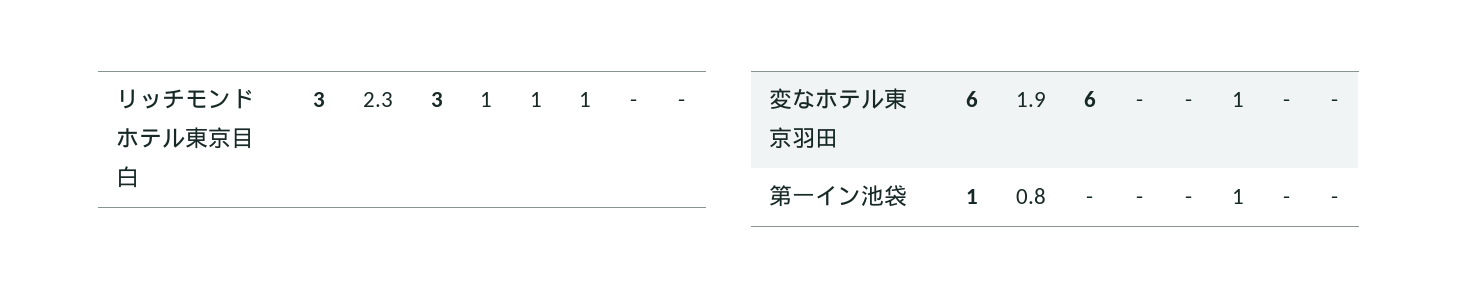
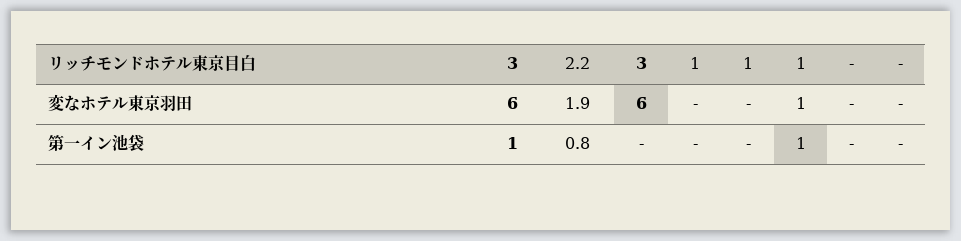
[362,92,393,107] 2.3 -> [564,57,590,69] 2.2

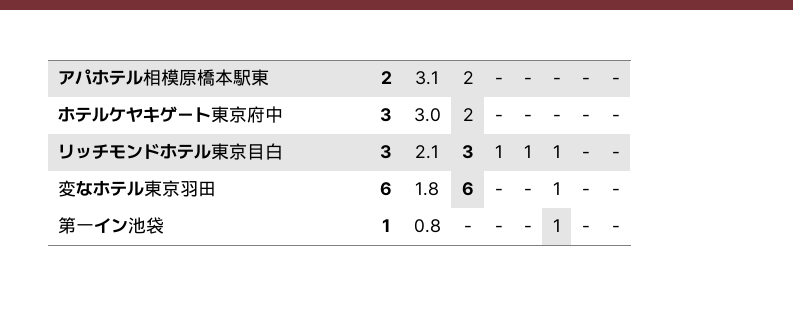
(48, 63) none -> [58,69,270,86] [380,71,392,84] [415,71,439,85] [462,71,474,84] [495,77,503,84] [524,77,532,84] [553,77,561,84] [582,77,590,84] [611,77,620,84] [58,106,284,123] [380,108,392,122] [413,108,441,122] [462,108,474,121] [495,114,503,121] [524,114,532,121] [553,114,561,121] [582,114,590,121] [611,114,620,121] アパホテル相模原橋本駅東 | 2 | 3.1 | 2 | - | - | - | - | - // ホテルケヤキゲート東京府中 | 3 | 3.0 | 2 | - | - | - | - | - //
[564,57,590,69] 2.2 -> [415,145,439,159] 2.1
[564,97,590,109] 1.9 -> [415,182,439,196] 1.8

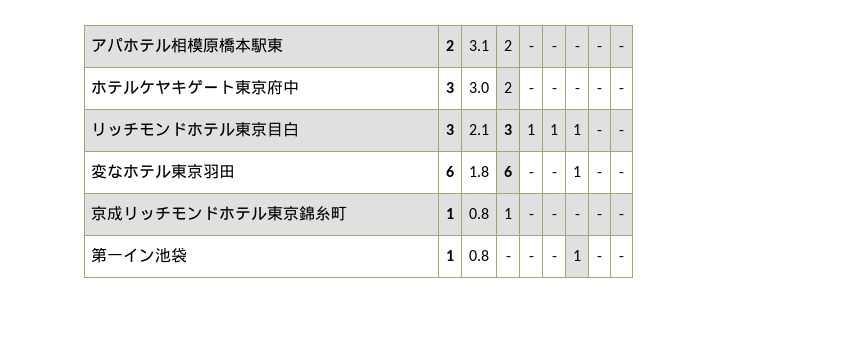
(620, 191) none -> [90,206,347,221] [446,208,454,219] [469,208,489,219] [504,208,512,219] [528,214,534,219] [551,214,557,219] [574,214,580,219] [597,214,602,219] [619,214,624,219] // 京成リッチモンドホテル東京錦糸町 | 1 | 0.8 | 1 | - | - | - | - | -

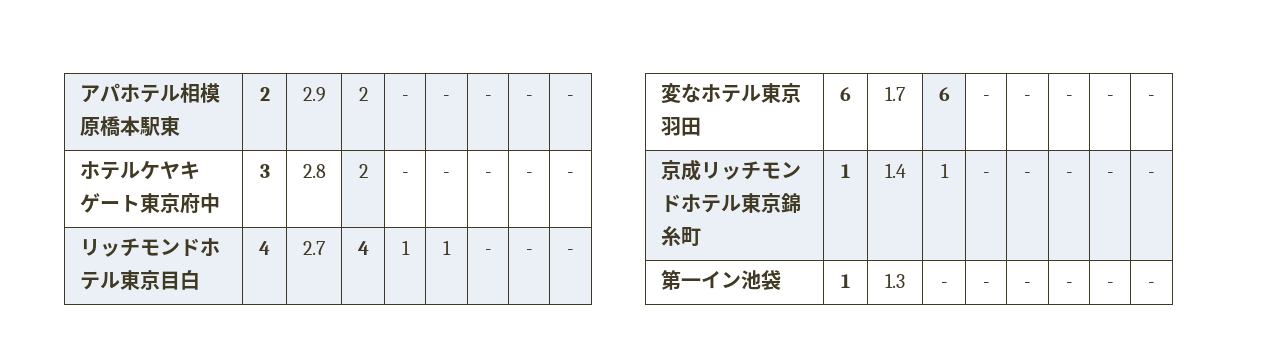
[469,40,489,51] 3.1 -> [302,87,326,102] 2.9
[469,82,489,93] 3.0 -> [302,164,326,178] 2.8
[446,124,454,135] [469,124,489,135] [504,124,512,135] [527,124,535,135] [550,124,558,135] [573,124,581,135] 3 | 2.1 | 3 | 1 | 1 | 1 -> [259,241,270,255] [303,241,325,255] [357,241,369,255] [401,240,410,255] [443,240,451,255] [484,249,492,255] 4 | 2.7 | 4 | 1 | 1 | -
[469,166,489,177] 1.8 -> [885,86,905,101] 1.7
[573,166,581,177] 1 -> [1065,95,1073,101] -
[469,208,489,219] 0.8 -> [884,163,906,178] 1.4
[469,250,489,261] [505,256,511,261] [528,256,534,261] [551,256,557,261] [573,250,581,261] 0.8 | - | - | - | 1 -> [885,273,905,288] [940,282,948,288] [982,282,990,288] [1024,282,1031,288] [1065,282,1073,288] 1.3 | - | - | - | -

